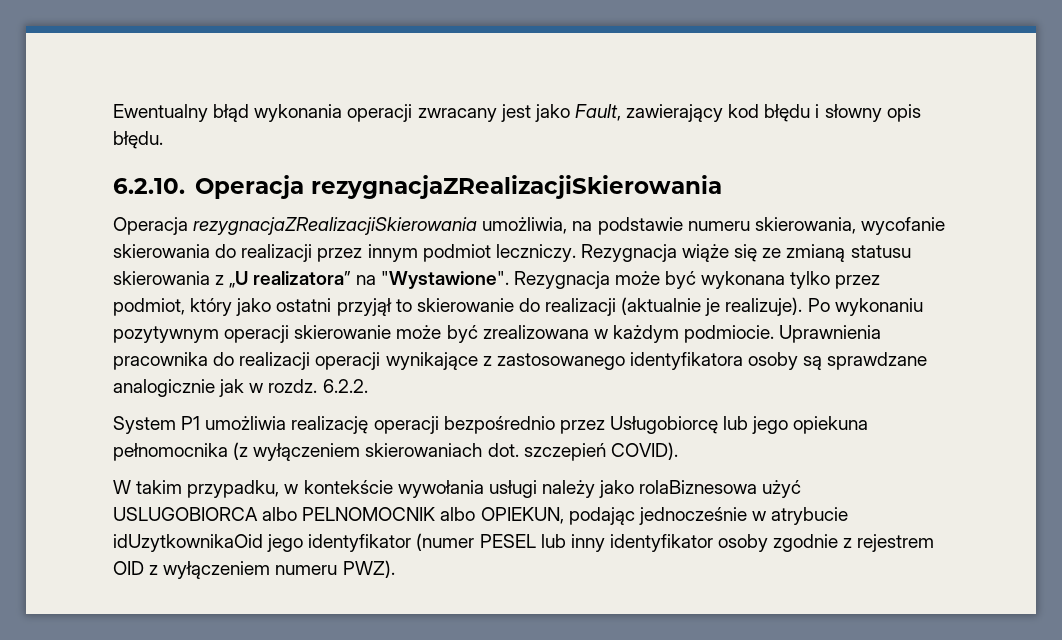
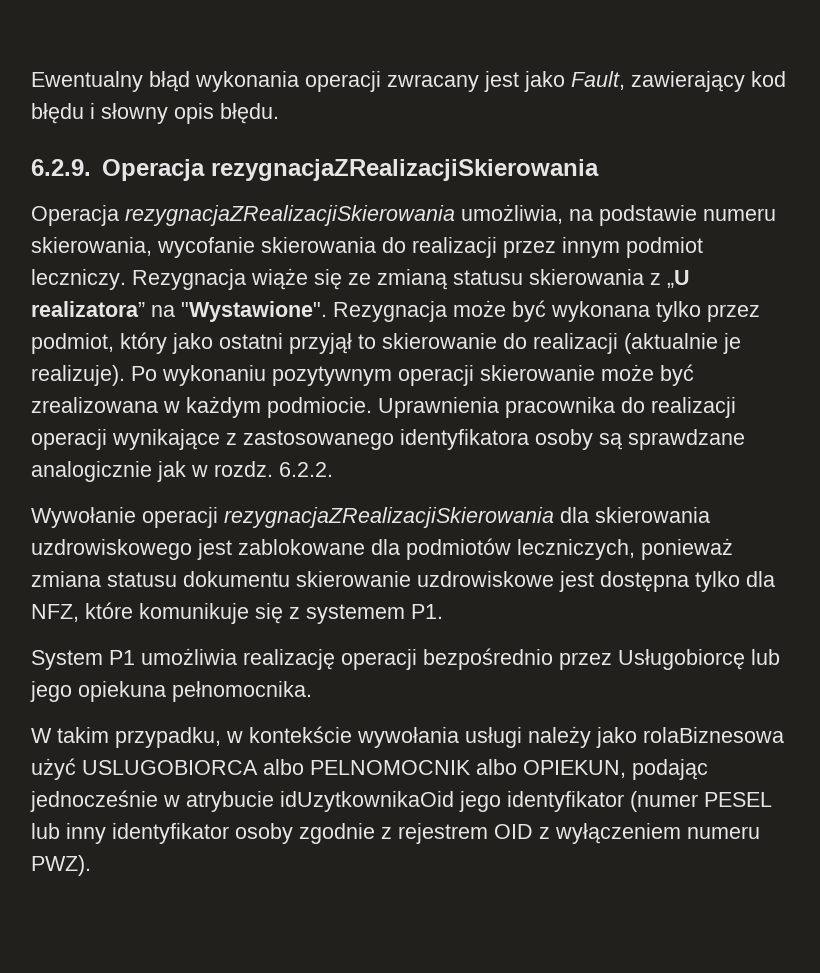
[113,178,185,194] 6.2.10. -> [31,159,91,176] 6.2.9.
(368, 386) none -> [31,507,710,528] [31,538,733,560] [31,571,775,592] [31,602,443,624] // Wywołanie operacji rezygnacjaZRealizacjiSkierowania dla skierowania uzdrowiskowego jest zablokowane dla podmiotów leczniczych, ponieważ zmiana statusu dokumentu skierowanie uzdrowiskowe jest dostępna tylko dla NFZ, które komunikuje się z systemem P1.
[113,442,678,461] pełnomocnika (z wyłączeniem skierowaniach dot. szczepień COVID). -> [172,681,312,702] pełnomocnika.

